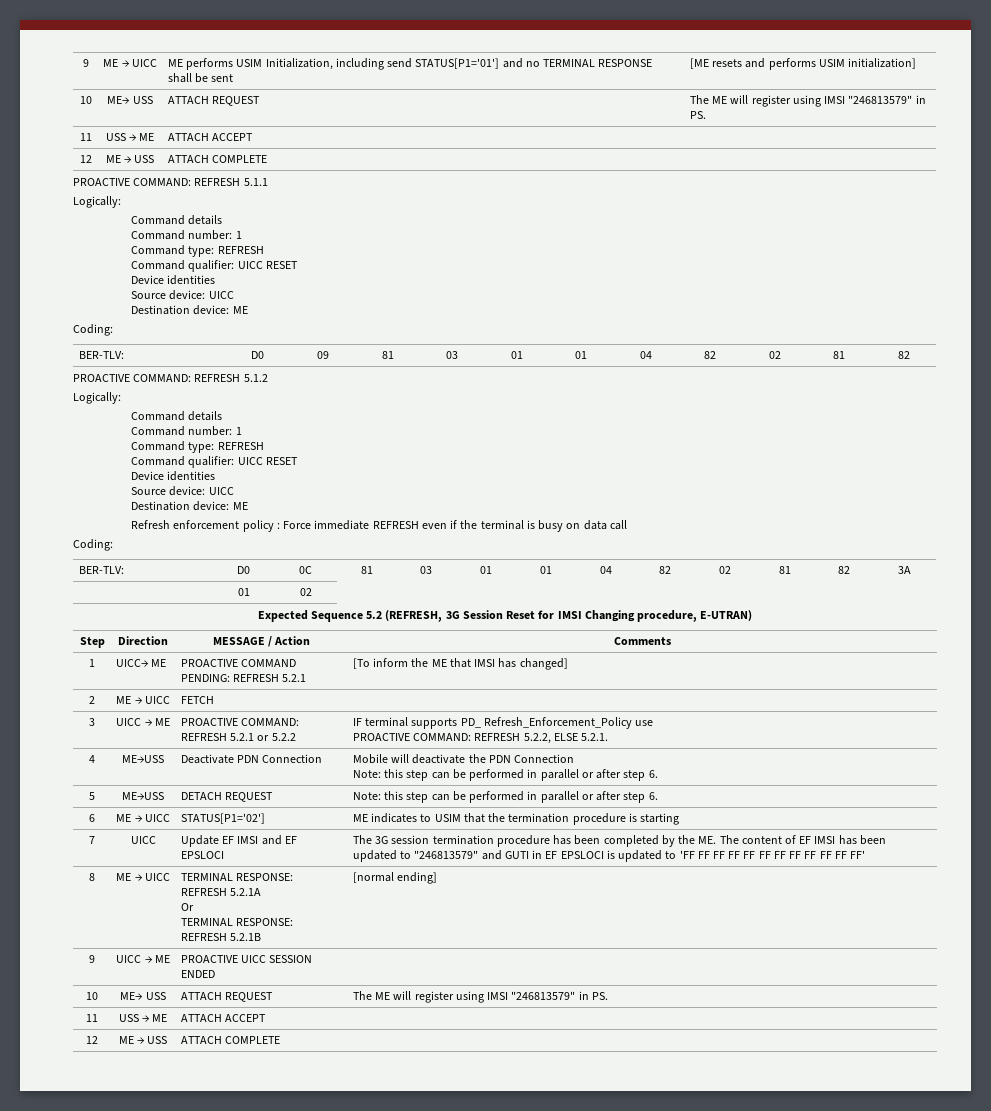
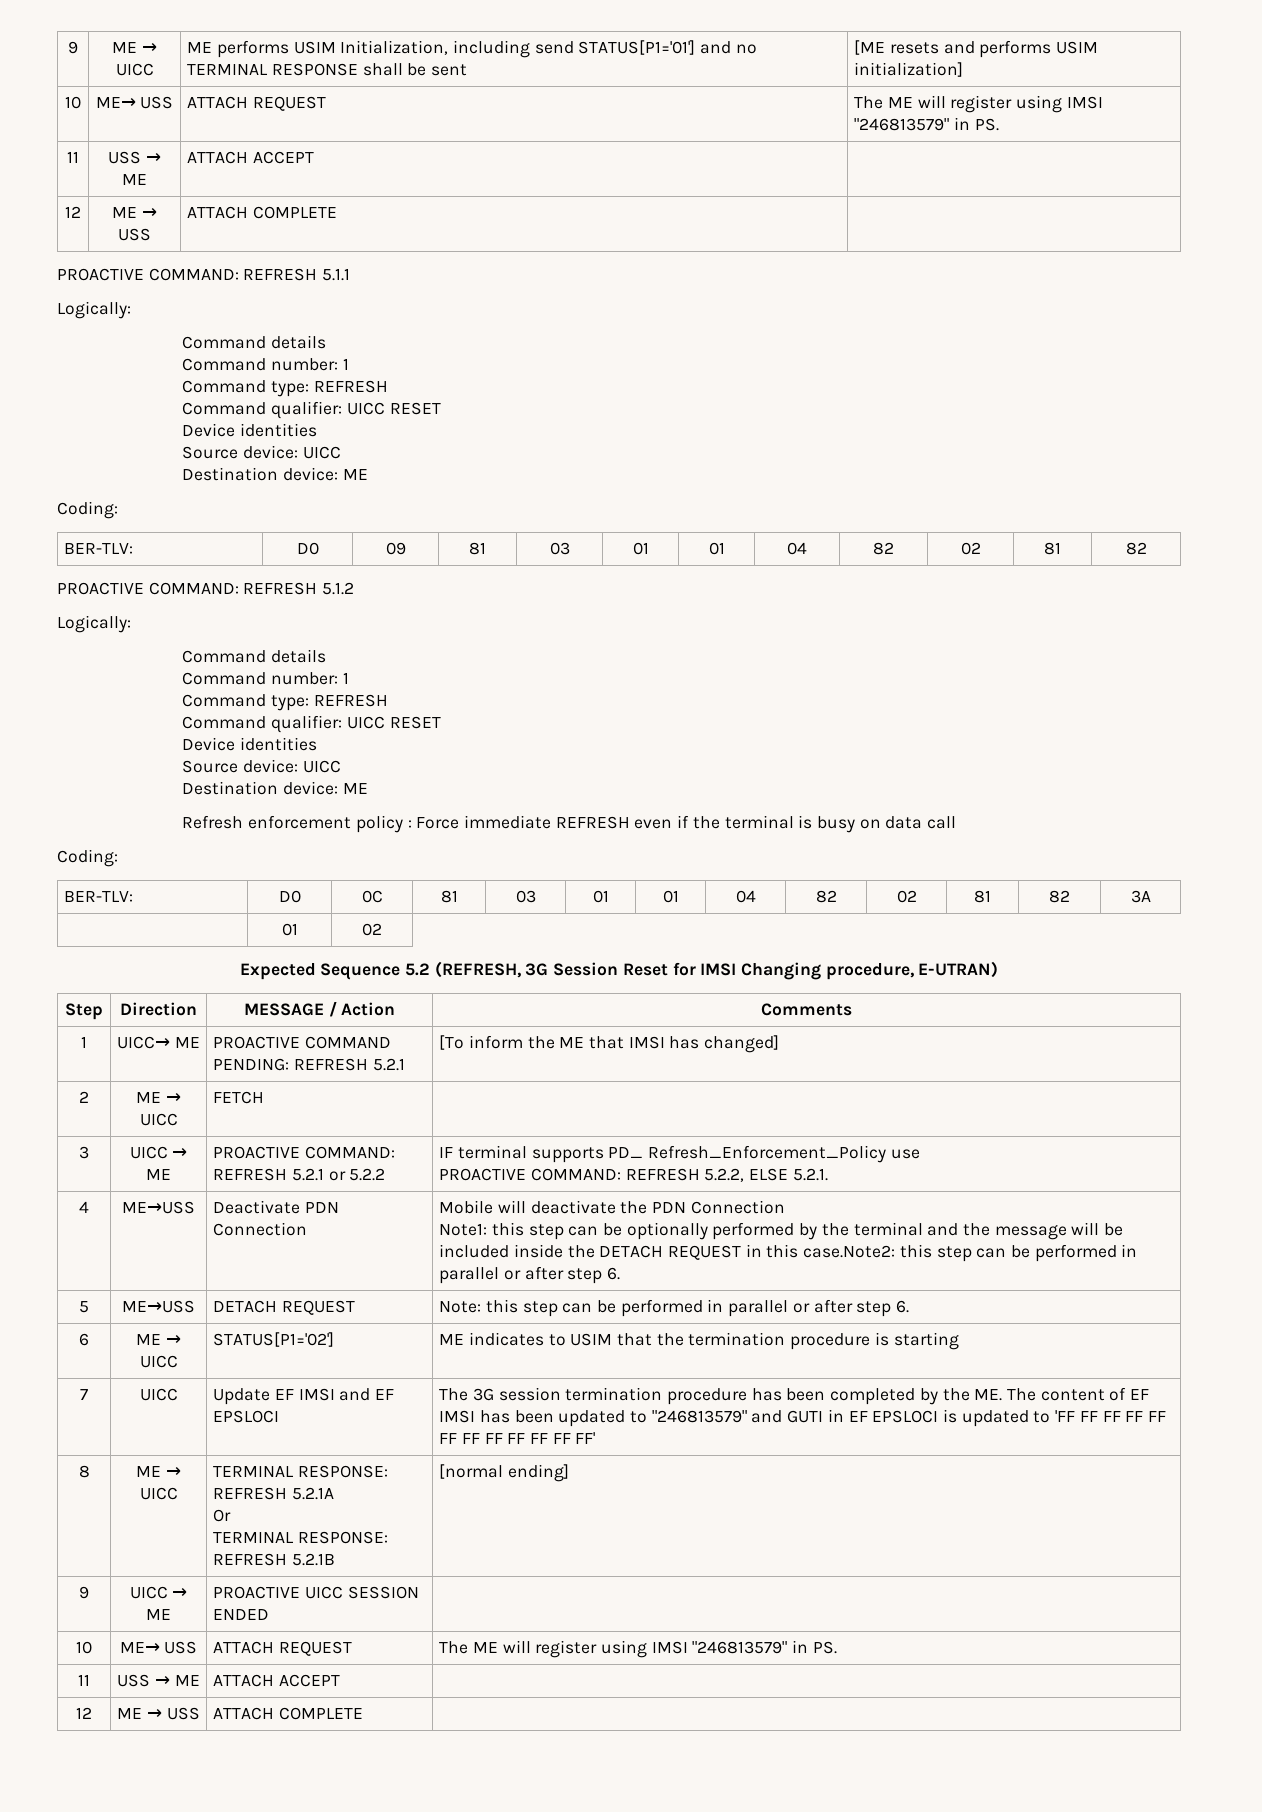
[352,770,381,778] Note: -> [439,1222,1124,1240] [439,1244,896,1260] Note1: this step can be optionally performed by the terminal and the message will be included inside the DETACH REQUEST in this case.Note2:

